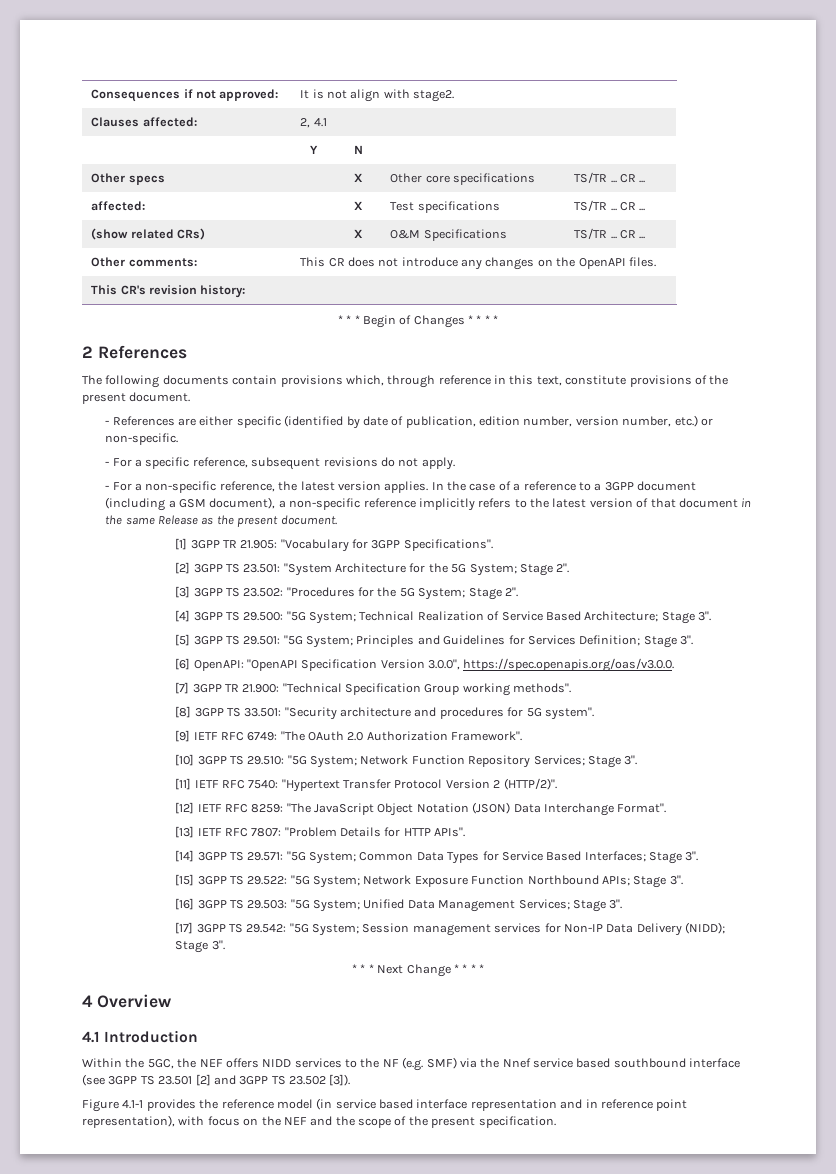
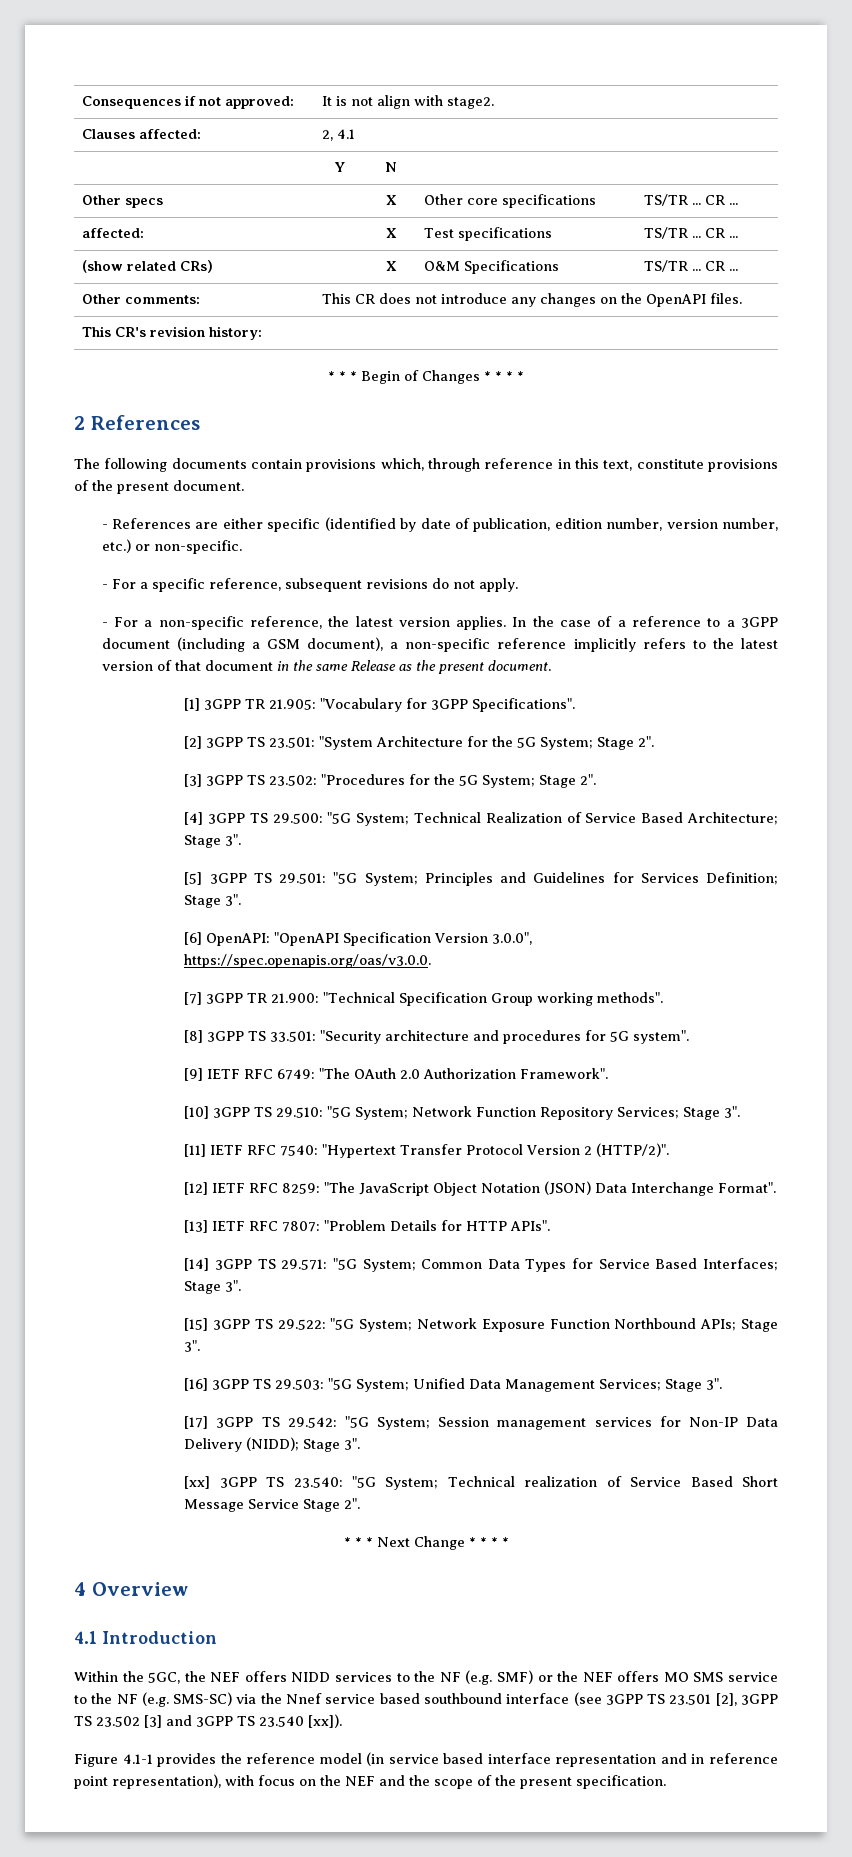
(225, 945) none -> [184,1476,779,1490] [184,1498,361,1512] // [xx] 3GPP TS 23.540: "5G System; Technical realization of Service Based Short Message Service Stage 2".
(457, 1063) none -> [537,1671,778,1682] [74,1692,233,1707] or the NEF offers MO SMS service to the NF (e.g. SMS-SC)
[195,1074,211,1086] [2] -> [715,1693,778,1706] [74,1715,162,1728] [2], 3GPP TS 23.502 [3]
[289,1074,351,1086] 23.502 [3]). -> [259,1714,342,1728] 23.540 [xx]).

